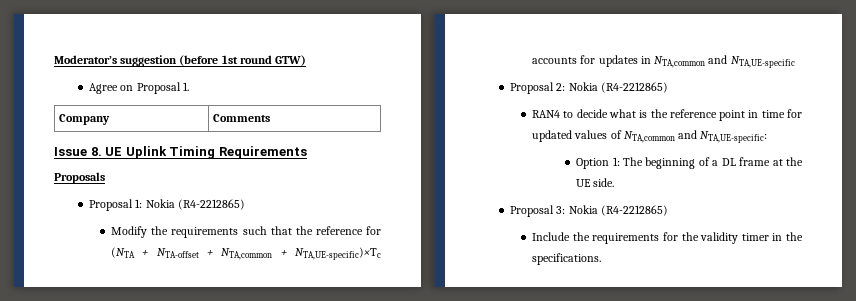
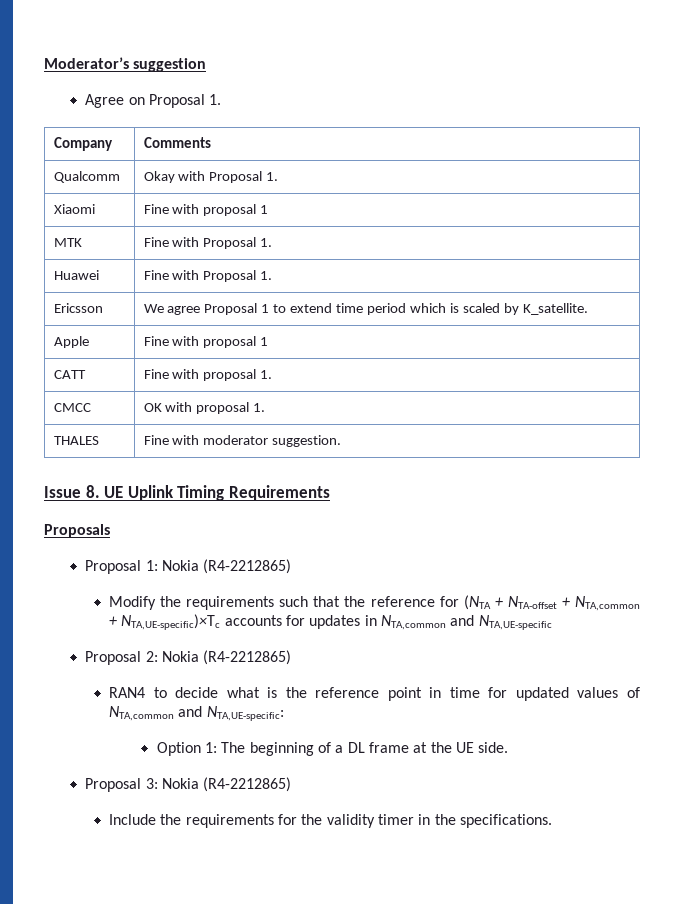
[179,55,307,66] (before 1st round GTW) -> (207, 65) none
(271, 118) none -> [53,171,120,183] [143,171,279,183] [53,204,95,214] [143,204,269,216] [53,238,82,247] [143,237,273,249] [53,270,99,280] [143,270,273,282] [53,303,103,313] [143,303,588,315] [53,336,89,348] [143,336,269,348] [53,370,86,379] [143,369,273,381] [53,403,91,412] [143,402,266,414] [53,436,99,445] [143,435,342,447] // Qualcomm | Okay with Proposal 1. // Xiaomi | Fine with proposal 1 // MTK | Fine with Proposal 1. // Huawei | Fine with Proposal 1. // Ericsson | We agree Proposal 1 to extend time period which is scaled by K_satellite. // Apple | Fine with proposal 1 // CATT | Fine with proposal 1. // CMCC | OK with proposal 1. // THALES | Fine with moderator suggestion.

